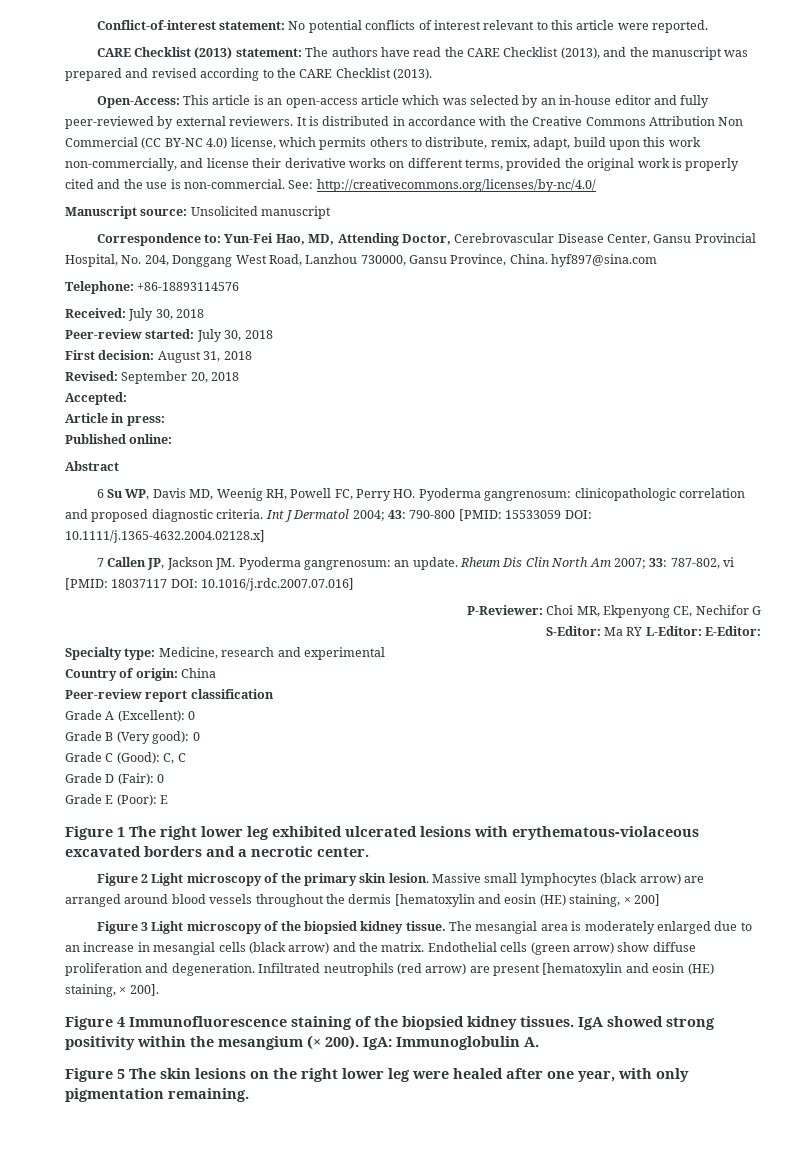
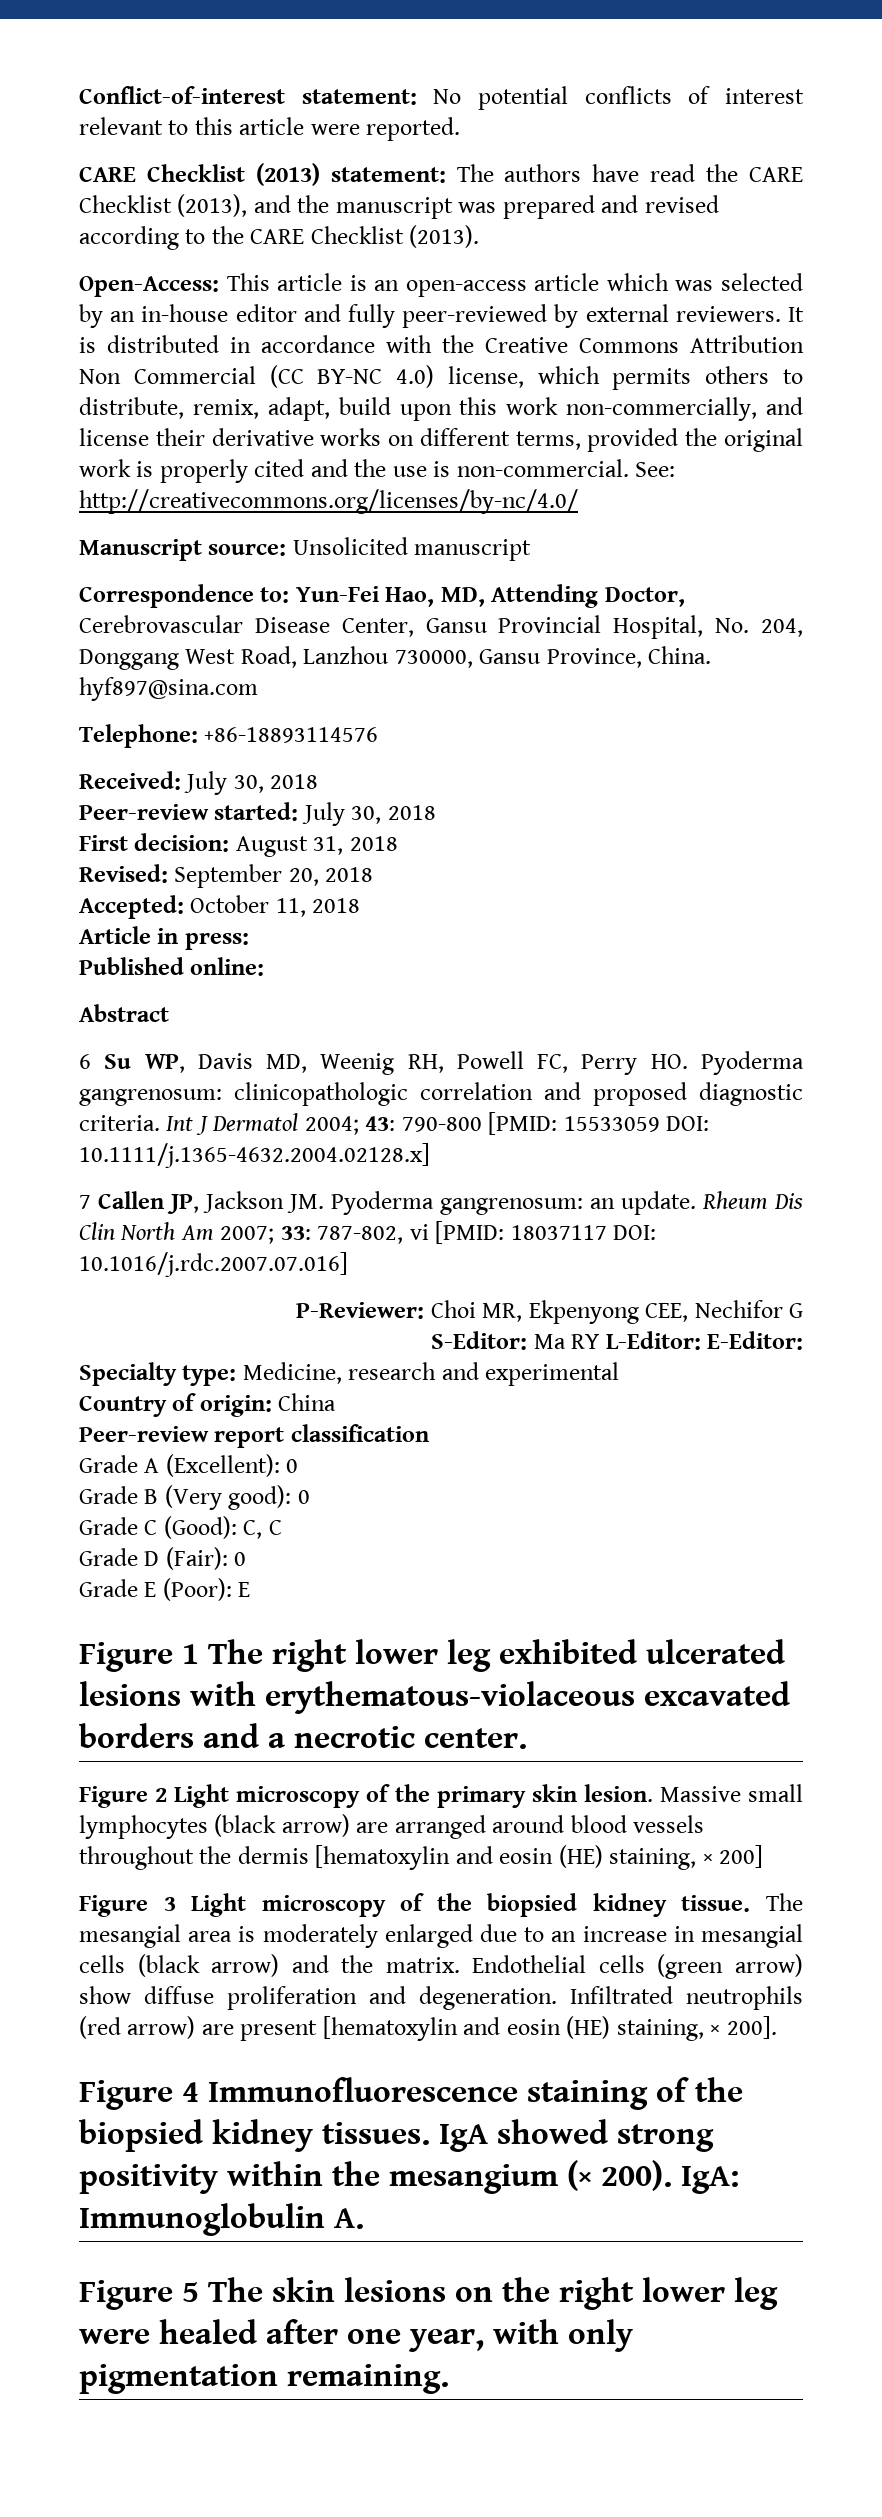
(127, 398) none -> [190,895,361,917] October 11, 2018
[673,606,693,617] CE, -> [645,1303,689,1322] CEE,

